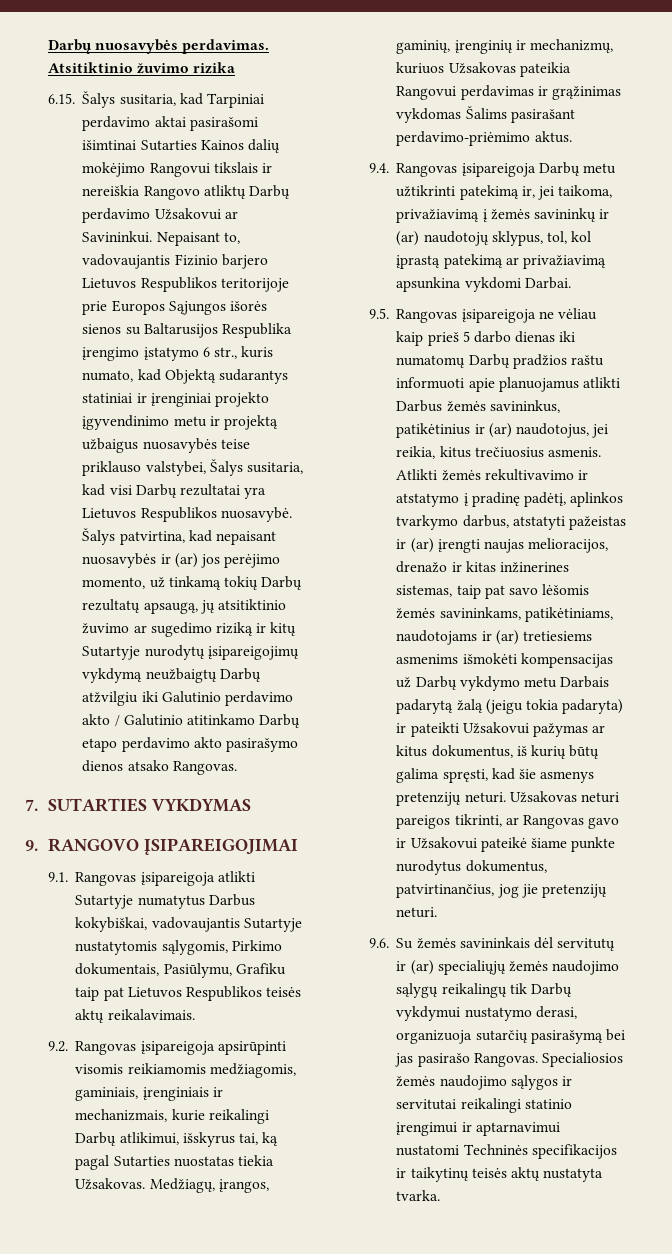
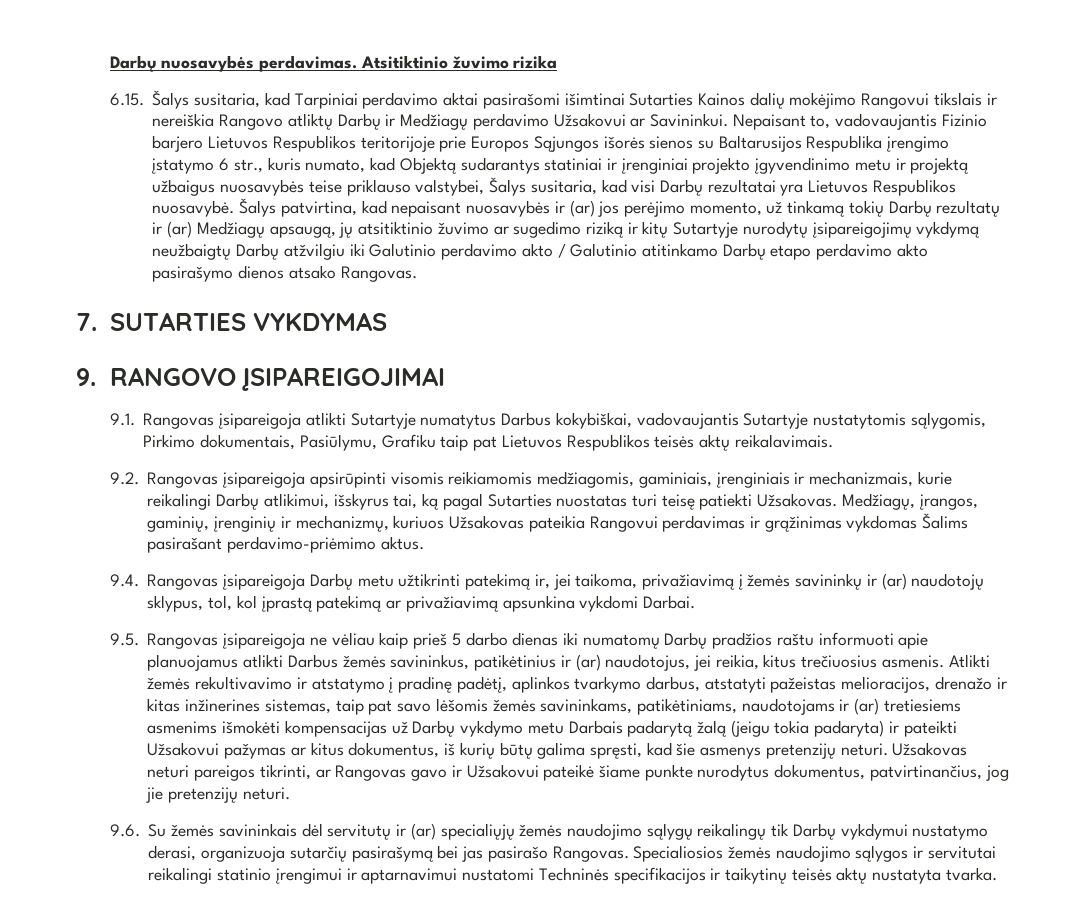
(290, 192) none -> [385,113,469,130] ir Medžiagų
(141, 606) none -> [152,221,265,238] ir (ar) Medžiagų
[237,1155,274,1166] tiekia -> [632,493,753,510] turi teisę patiekti
[396,538,524,553] ir (ar) įrengti naujas -> (837, 685) none

